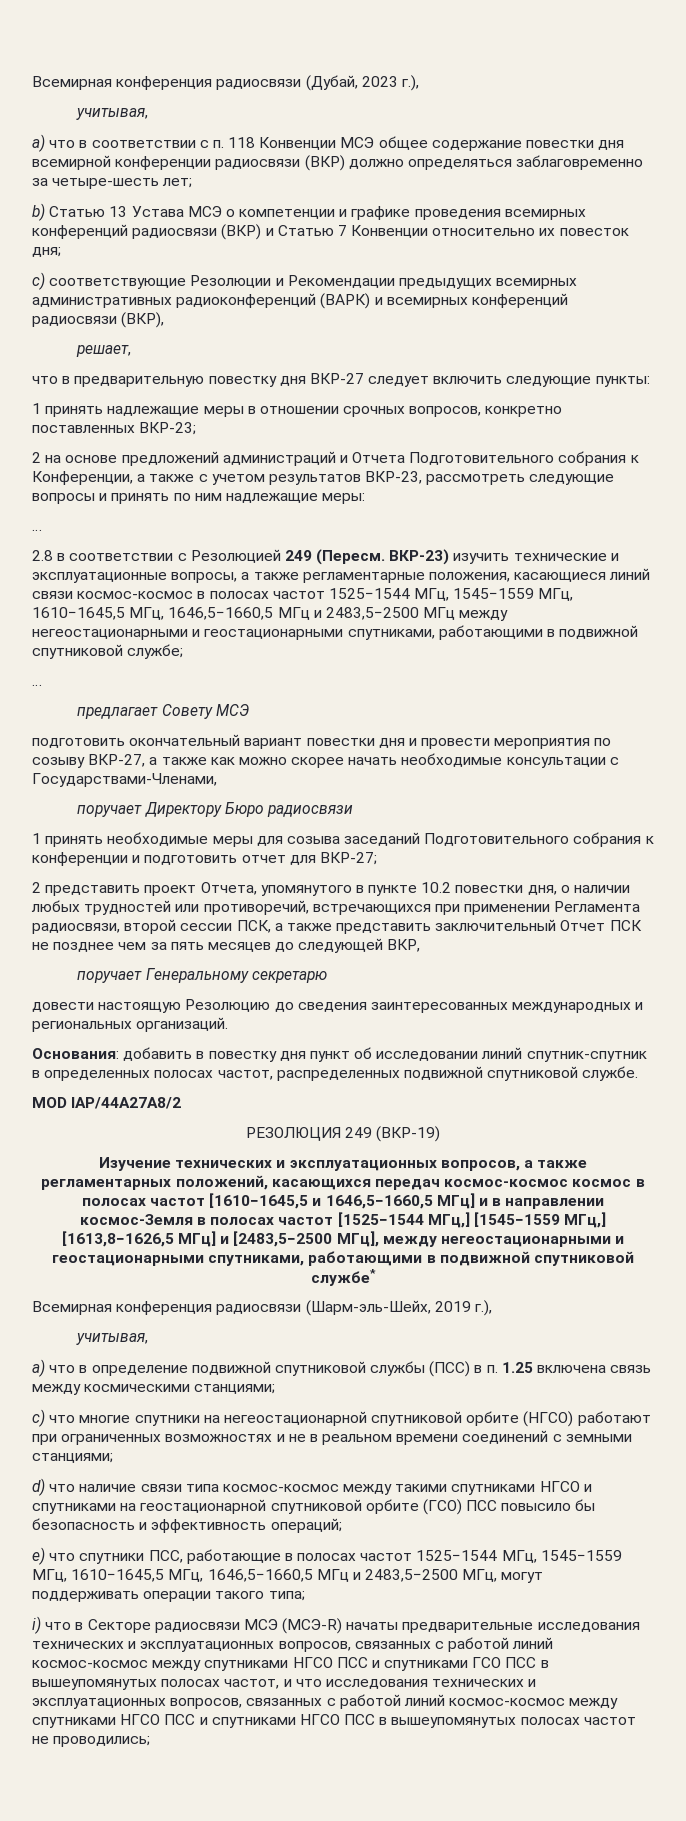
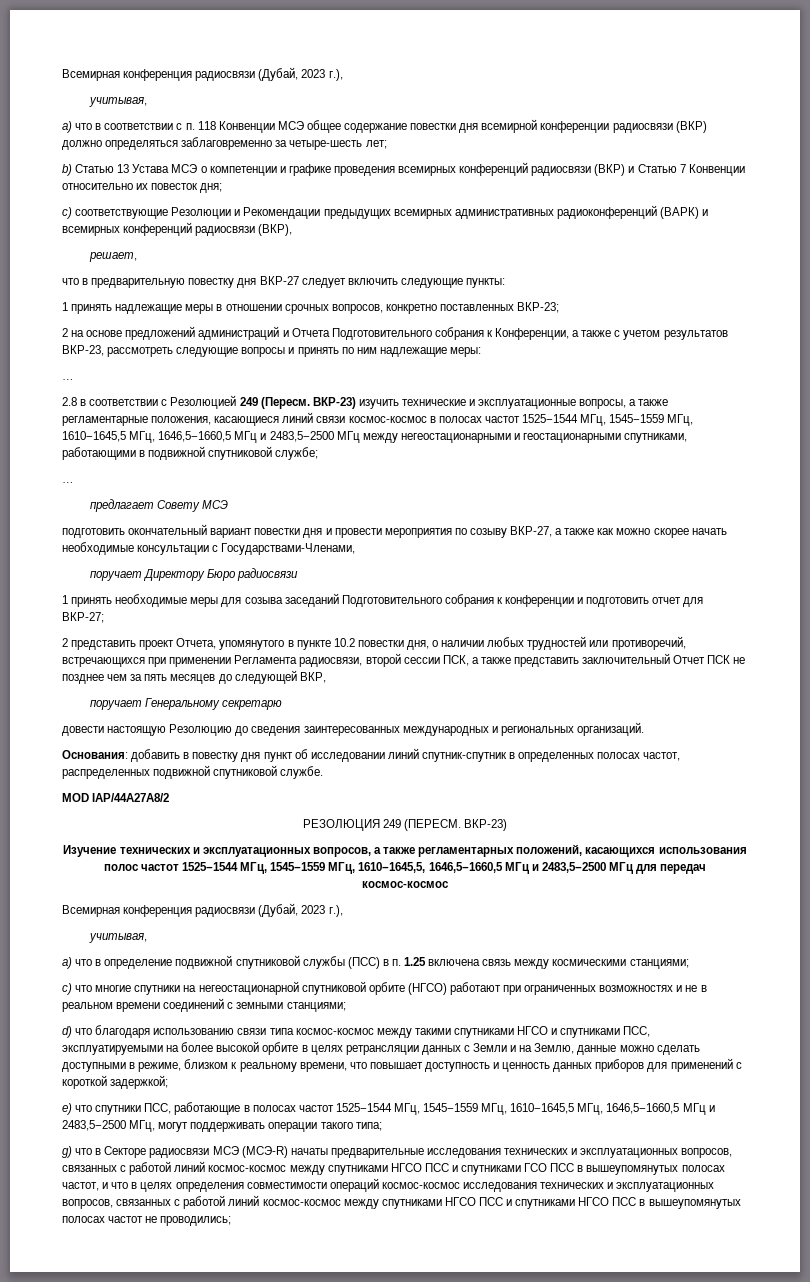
[376,1126,441,1142] (ВКР-19) -> [404,819,508,831] (ПЕРЕСМ. ВКР-23)
[375,1179,645,1190] [81,1193,605,1209] [79,1212,607,1228] [61,1231,625,1247] [52,1251,634,1266] [310,1269,376,1286] [32,1300,471,1316] передач космос-космос космос в полосах частот [1610−1645,5 и 1646,5−1660,5 МГц] и в направлении космос-Земля в полосах частот [1525−1544 МГц,] [1545−1559 МГц,] [1613,8−1626,5 МГц] и [2483,5−2500 МГц], между негеостационарными и геостационарными спутниками, работающими в подвижной спутниковой службе* // Всемирная конференция радиосвязи (Шарм-эль-Шейх, 2019 -> [658,847,747,854] [103,862,707,874] [362,881,449,888] [62,903,326,917] использования полос частот 1525−1544 МГц, 1545−1559 МГц, 1610−1645,5, 1646,5−1660,5 МГц и 2483,5−2500 МГц для передач космос-космос // Всемирная конференция радиосвязи (Дубай, 2023
[79,1484,137,1492] наличие -> [95,1025,235,1038] благодаря использованию
[120,1499,596,1515] [32,1518,342,1533] на геостационарной спутниковой орбите (ГСО) ПСС повысило бы безопасность и эффективность операций; -> [623,1026,651,1037] [62,1041,700,1055] [62,1058,742,1072] [62,1075,169,1089] ПСС, эксплуатируемыми на более высокой орбите в целях ретрансляции данных с Земли и на Землю, данные можно сделать доступными в режиме, близком к реальному времени, что повышает доступность и ценность данных приборов для применений с короткой задержкой;
[32,1616,41,1634] i) -> [62,1146,72,1158] g)
(322, 1683) none -> [131,1178,460,1192] в целях определения совместимости операций космос-космос

